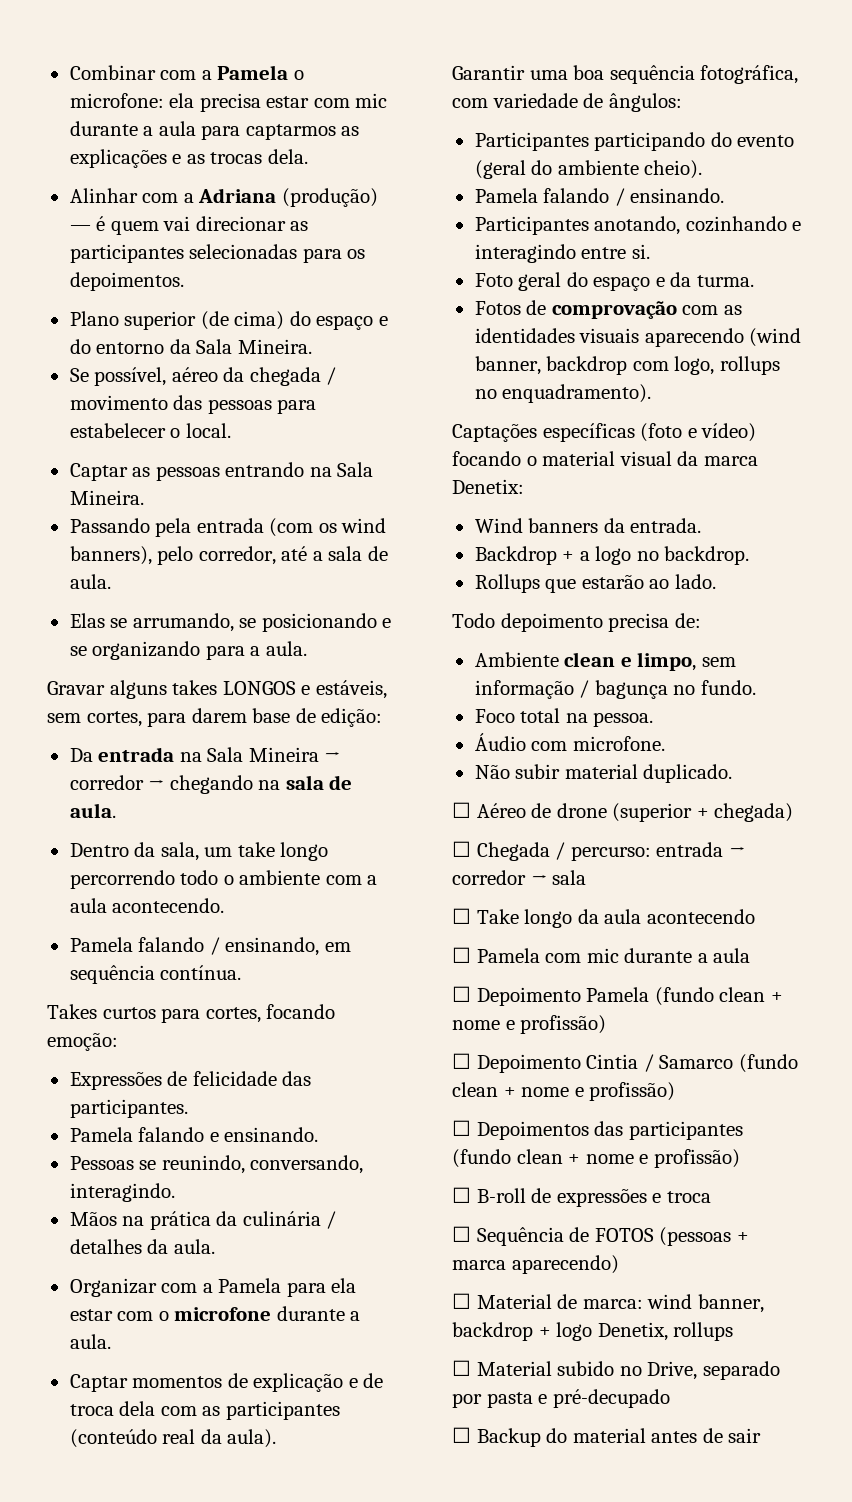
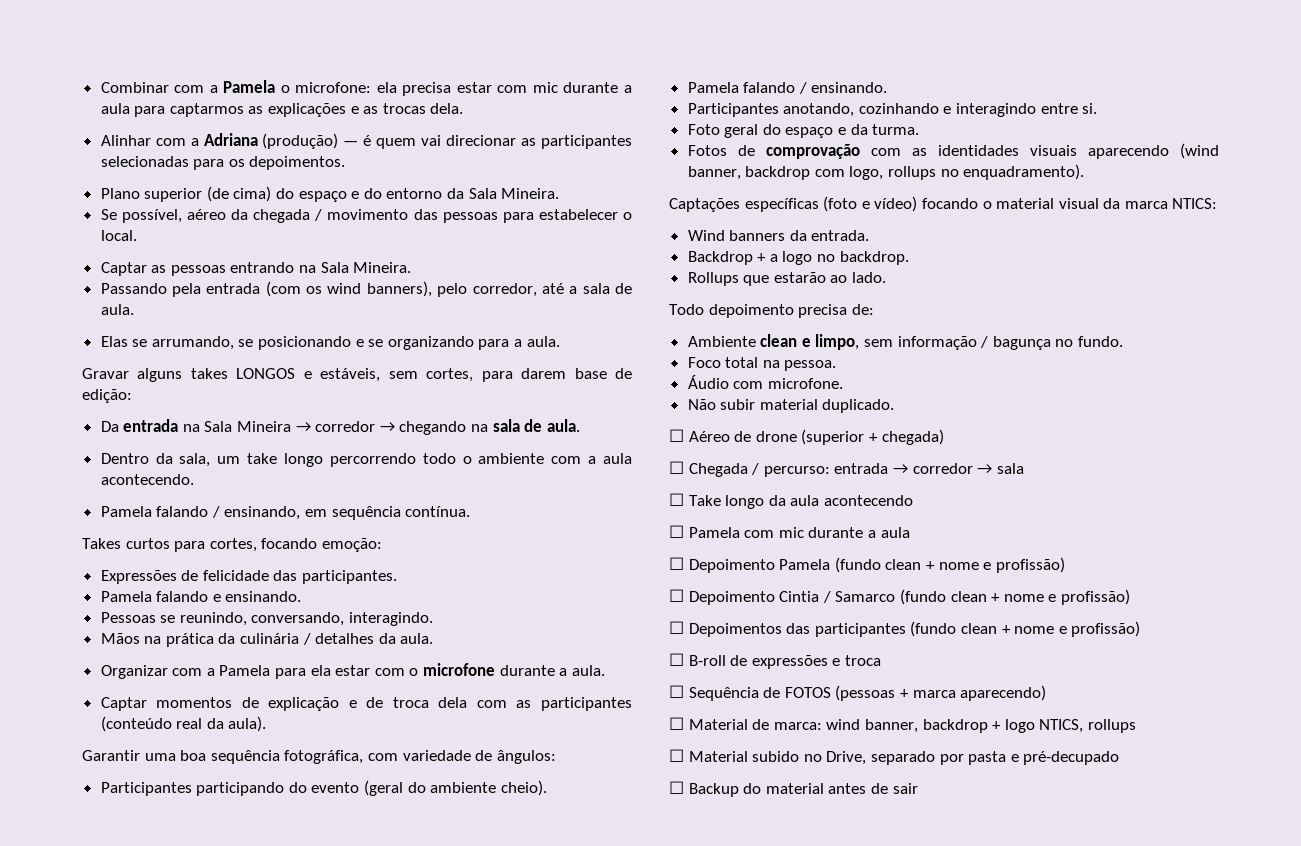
[452,479,524,494] Denetix: -> [1172,198,1218,209] NTICS:
[597,1322,668,1341] Denetix, -> [1039,719,1084,733] NTICS,

